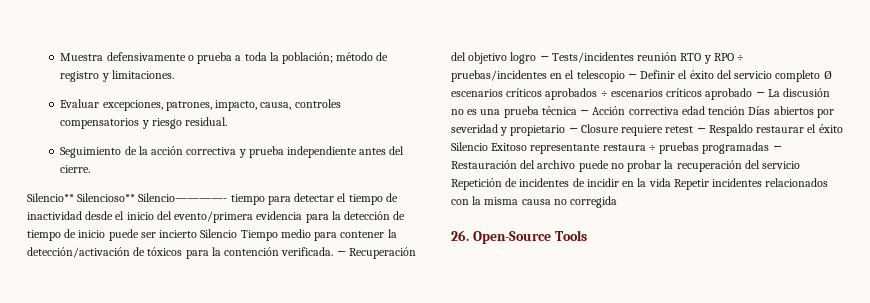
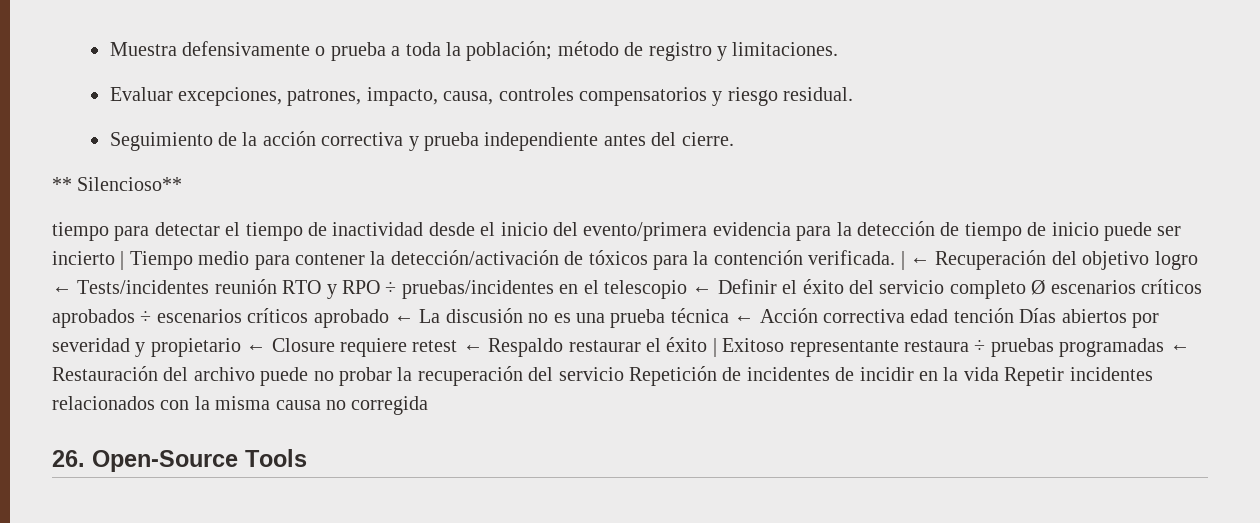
[27,193,74,202] Silencio** -> [52,177,72,191] **
[138,193,228,202] Silencio————- -> (183, 184) //
[200,229,238,238] Silencio -> [120,251,125,270] |
(334, 251) none -> [900,251,905,270] |
[451,142,488,151] Silencio -> [712,338,717,357] |

